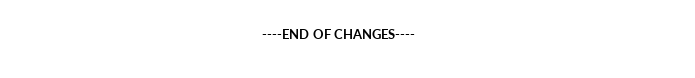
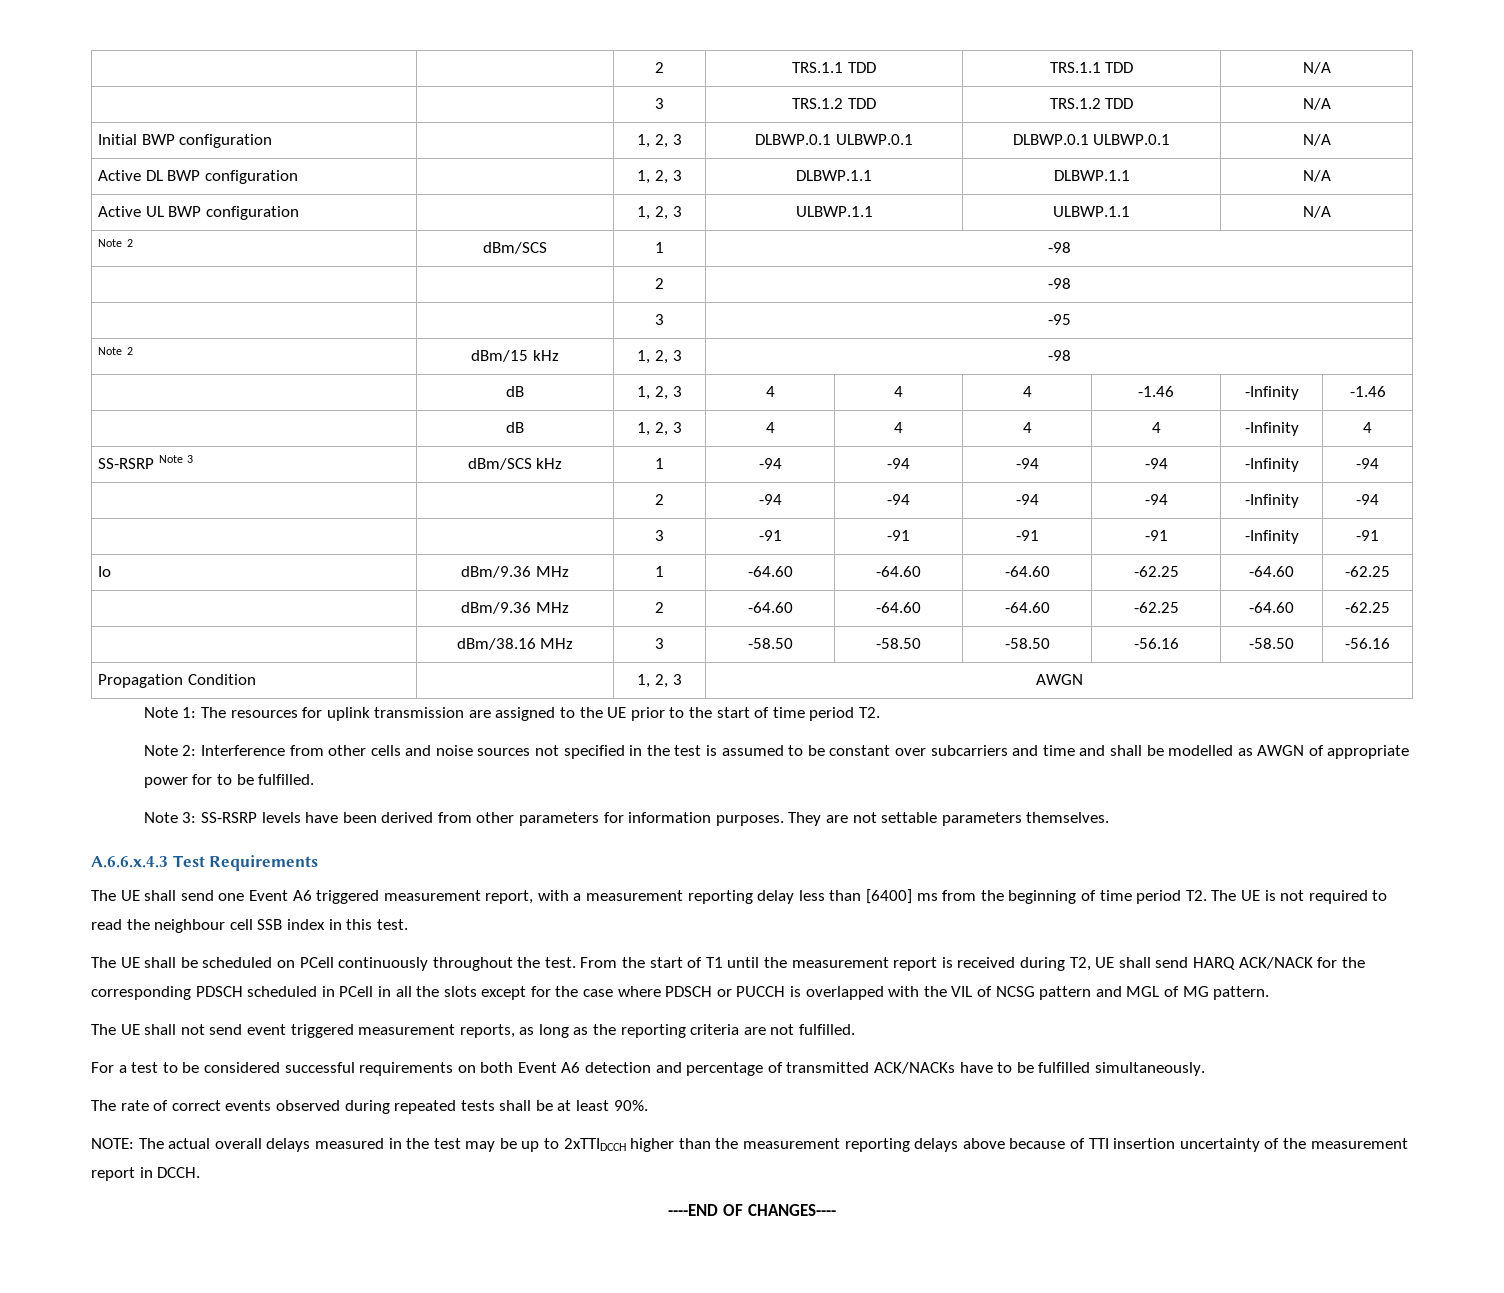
(261, 34) none -> [655,62,664,73] [792,62,876,73] [1049,62,1134,73] [1302,62,1331,74] [655,98,664,109] [792,98,876,109] [1049,98,1134,109] [1302,98,1331,110] [98,134,273,148] [637,134,682,148] [755,134,913,145] [1012,134,1171,145] [1302,134,1331,146] [98,170,298,184] [637,170,682,184] [796,170,872,181] [1053,170,1130,181] [1302,170,1331,182] [98,206,299,220] [637,206,682,220] [795,206,873,217] [1053,206,1130,217] [1302,206,1331,218] [98,239,133,247] [483,242,547,254] [655,242,664,253] [1047,242,1071,253] [655,278,664,289] [1047,278,1071,289] [655,314,664,325] [1047,314,1071,325] [98,347,133,355] [471,350,559,362] [637,350,682,364] [1047,350,1071,361] [506,386,524,397] [637,386,682,400] [765,386,775,397] [894,386,903,397] [1022,386,1032,397] [1138,386,1174,397] [1244,386,1299,400] [1349,386,1386,397] [506,422,524,433] [637,422,682,436] [765,422,775,433] [894,422,903,433] [1022,422,1032,433] [1151,422,1161,433] [1244,422,1299,436] [1363,422,1372,433] [98,455,194,469] [467,458,563,470] [655,458,664,469] [758,458,782,469] [887,458,910,469] [1015,458,1039,469] [1144,458,1168,469] [1244,458,1299,472] [1356,458,1379,469] [655,494,664,505] [758,494,782,505] [887,494,910,505] [1015,494,1039,505] [1144,494,1168,505] [1244,494,1299,508] [1356,494,1379,505] [655,530,664,541] [758,530,782,541] [887,530,910,541] [1015,530,1039,541] [1144,530,1168,541] [1244,530,1299,544] [1356,530,1379,541] [98,566,112,577] [461,566,569,578] [655,566,664,577] [747,566,793,577] [876,566,921,577] [1004,566,1050,577] [1133,566,1179,577] [1249,566,1294,577] [1345,566,1390,577] [461,602,569,614] [655,602,664,613] [747,602,793,613] [876,602,921,613] [1004,602,1050,613] [1133,602,1179,613] [1249,602,1294,613] [1345,602,1390,613] [456,638,574,650] [655,638,664,649] [747,638,793,649] [876,638,921,649] [1004,638,1050,649] [1133,638,1179,649] [1249,638,1294,649] [1345,638,1390,649] [98,674,256,688] [637,674,682,688] [1035,674,1083,685] [143,707,880,721] [143,745,1410,759] [143,774,315,788] [143,812,1110,826] [91,855,319,871] [91,889,1388,904] [91,919,408,933] [91,957,1365,971] [91,986,1270,1000] [91,1024,856,1038] [91,1062,1205,1076] [91,1100,648,1114] [91,1138,1408,1152] [91,1167,201,1181] | | 2 | TRS.1.1 TDD | TRS.1.1 TDD | N/A // | | 3 | TRS.1.2 TDD | TRS.1.2 TDD | N/A // Initial BWP configuration | | 1, 2, 3 | DLBWP.0.1 ULBWP.0.1 | DLBWP.0.1 ULBWP.0.1 | N/A // Active DL BWP configuration | | 1, 2, 3 | DLBWP.1.1 | DLBWP.1.1 | N/A // Active UL BWP configuration | | 1, 2, 3 | ULBWP.1.1 | ULBWP.1.1 | N/A // Note 2 | dBm/SCS | 1 | -98 // | | 2 | -98 // | | 3 | -95 // Note 2 | dBm/15 kHz | 1, 2, 3 | -98 // | dB | 1, 2, 3 | 4 | 4 | 4 | -1.46 | -Infinity | -1.46 // | dB | 1, 2, 3 | 4 | 4 | 4 | 4 | -Infinity | 4 // SS-RSRP Note 3 | dBm/SCS kHz | 1 | -94 | -94 | -94 | -94 | -Infinity | -94 // | | 2 | -94 | -94 | -94 | -94 | -Infinity | -94 // | | 3 | -91 | -91 | -91 | -91 | -Infinity | -91 // Io | dBm/9.36 MHz | 1 | -64.60 | -64.60 | -64.60 | -62.25 | -64.60 | -62.25 // | dBm/9.36 MHz | 2 | -64.60 | -64.60 | -64.60 | -62.25 | -64.60 | -62.25 // | dBm/38.16 MHz | 3 | -58.50 | -58.50 | -58.50 | -56.16 | -58.50 | -56.16 // Propagation Condition | | 1, 2, 3 | AWGN // Note 1: The resources for uplink transmission are assigned to the UE prior to the start of time period T2. // Note 2: Interference from other cells and noise sources not specified in the test is assumed to be constant over subcarriers and time and shall be modelled as AWGN of appropriate power for to be fulfilled. // Note 3: SS-RSRP levels have been derived from other parameters for information purposes. They are not settable parameters themselves. // A.6.6.x.4.3 Test Requirements // The UE shall send one Event A6 triggered measurement report, with a measurement reporting delay less than [6400] ms from the beginning of time period T2. The UE is not required to read the neighbour cell SSB index in this test. // The UE shall be scheduled on PCell continuously throughout the test. From the start of T1 until the measurement report is received during T2, UE shall send HARQ ACK/NACK for the corresponding PDSCH scheduled in PCell in all the slots except for the case where PDSCH or PUCCH is overlapped with the VIL of NCSG pattern and MGL of MG pattern. // The UE shall not send event triggered measurement reports, as long as the reporting criteria are not fulfilled. // For a test to be considered successful requirements on both Event A6 detection and percentage of transmitted ACK/NACKs have to be fulfilled simultaneously. // The rate of correct events observed during repeated tests shall be at least 90%. // NOTE: The actual overall delays measured in the test may be up to 2xTTIDCCH higher than the measurement reporting delays above because of TTI insertion uncertainty of the measurement report in DCCH. //

